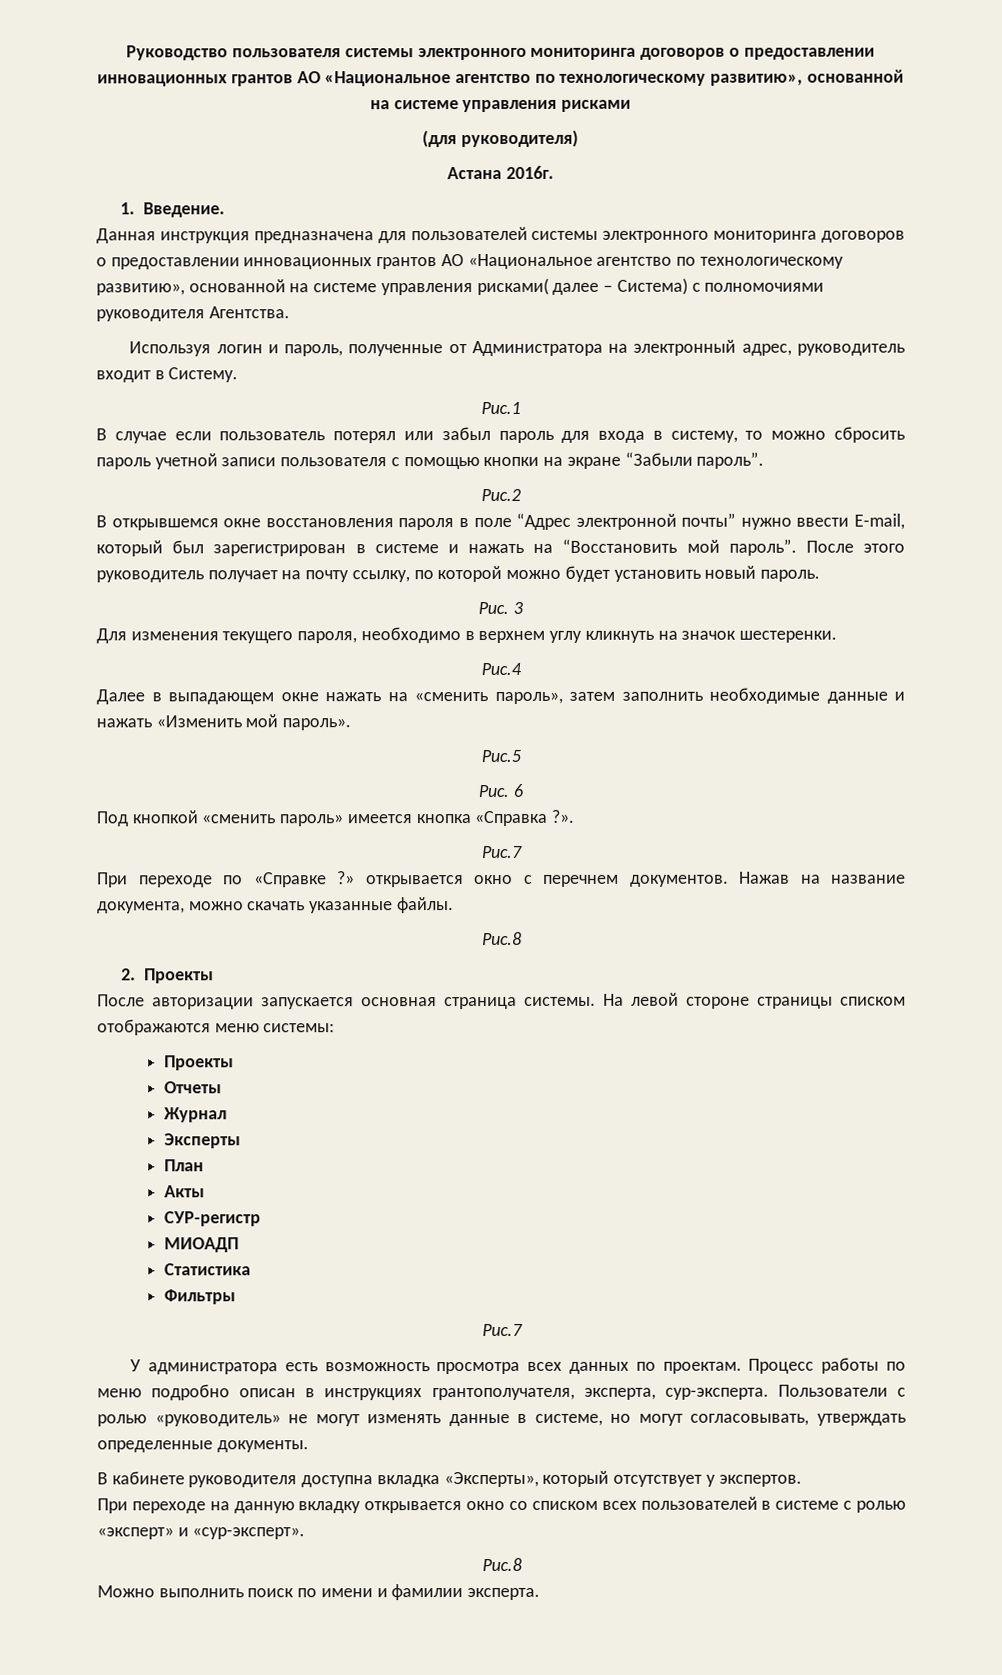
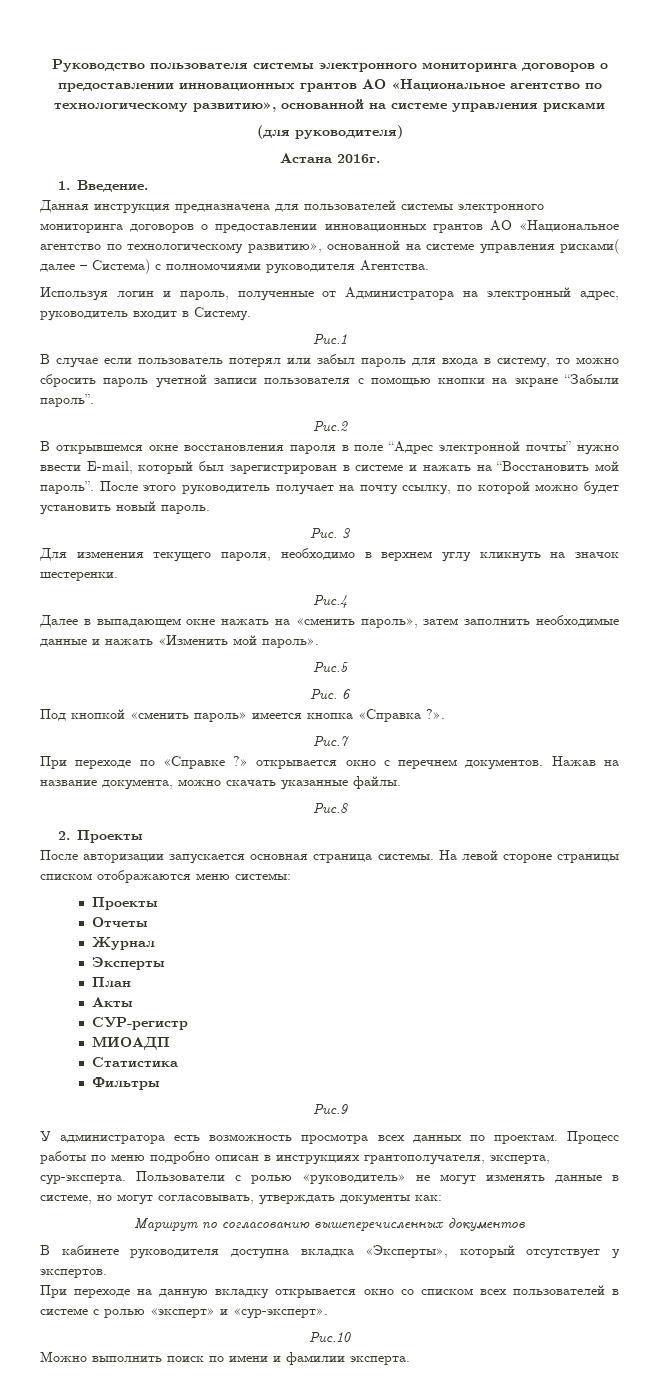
[481,1323,523,1337] Рис.7 -> [312,1104,348,1114] Рис.9
[97,1440,309,1453] определенные документы. -> [340,1194,442,1205] [134,1218,525,1232] документы как: // Маршрут по согласованию вышеперечисленных документов
[481,1557,522,1572] Рис.8 -> [309,1332,351,1342] Рис.10

